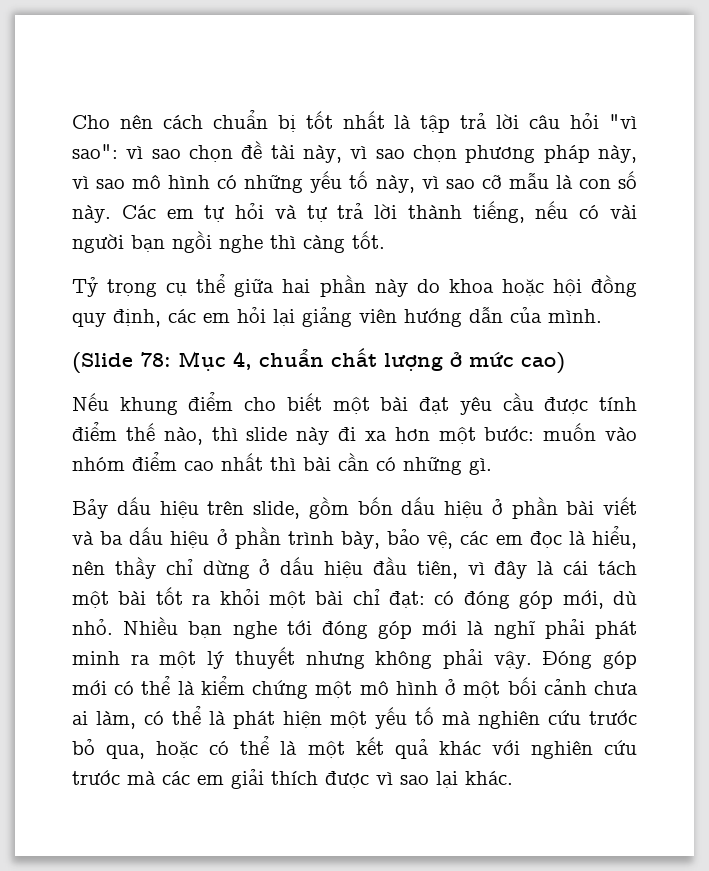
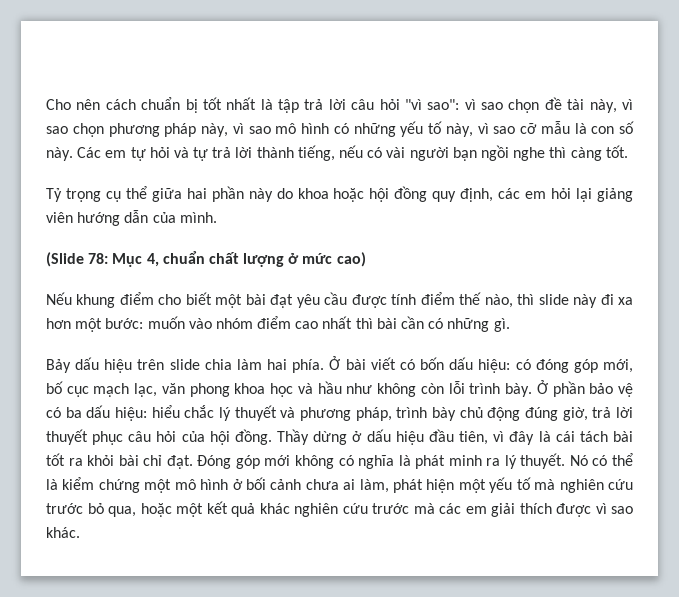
[253,497,637,519] [72,526,638,549] [72,557,193,579] slide, gồm bốn dấu hiệu ở phần bài viết và ba dấu hiệu ở phần trình bày, bảo vệ, các em đọc là hiểu, nên thầy chỉ -> [169,356,633,373] [46,380,634,397] [46,405,633,421] [46,429,310,445] slide chia làm hai phía. Ở bài viết có bốn dấu hiệu: có đóng góp mới, bố cục mạch lạc, văn phong khoa học và hầu như không còn lỗi trình bày. Ở phần bảo vệ có ba dấu hiệu: hiểu chắc lý thuyết và phương pháp, trình bày chủ động đúng giờ, trả lời thuyết phục câu hỏi của hội đồng. Thầy
[72,591,109,608] một -> (608, 436) none
[268,591,306,608] một -> (115, 460) none
[389,590,637,609] [72,617,637,639] [72,647,637,669] [72,680,107,695] đạt: có đóng góp mới, dù nhỏ. Nhiều bạn nghe tới đóng góp mới là nghĩ phải phát minh ra một lý thuyết nhưng không phải vậy. Đóng góp mới -> [166,453,588,469] đạt. Đóng góp mới không có nghĩa là phát minh ra lý thuyết. Nó
[463,681,501,698] một -> (243, 484) none
[144,706,226,725] có thể là -> (389, 486) none
[209,736,298,755] có thể là -> (172, 510) none
[491,740,520,755] với -> (290, 508) none
[436,771,458,788] lại -> (633, 510) none

